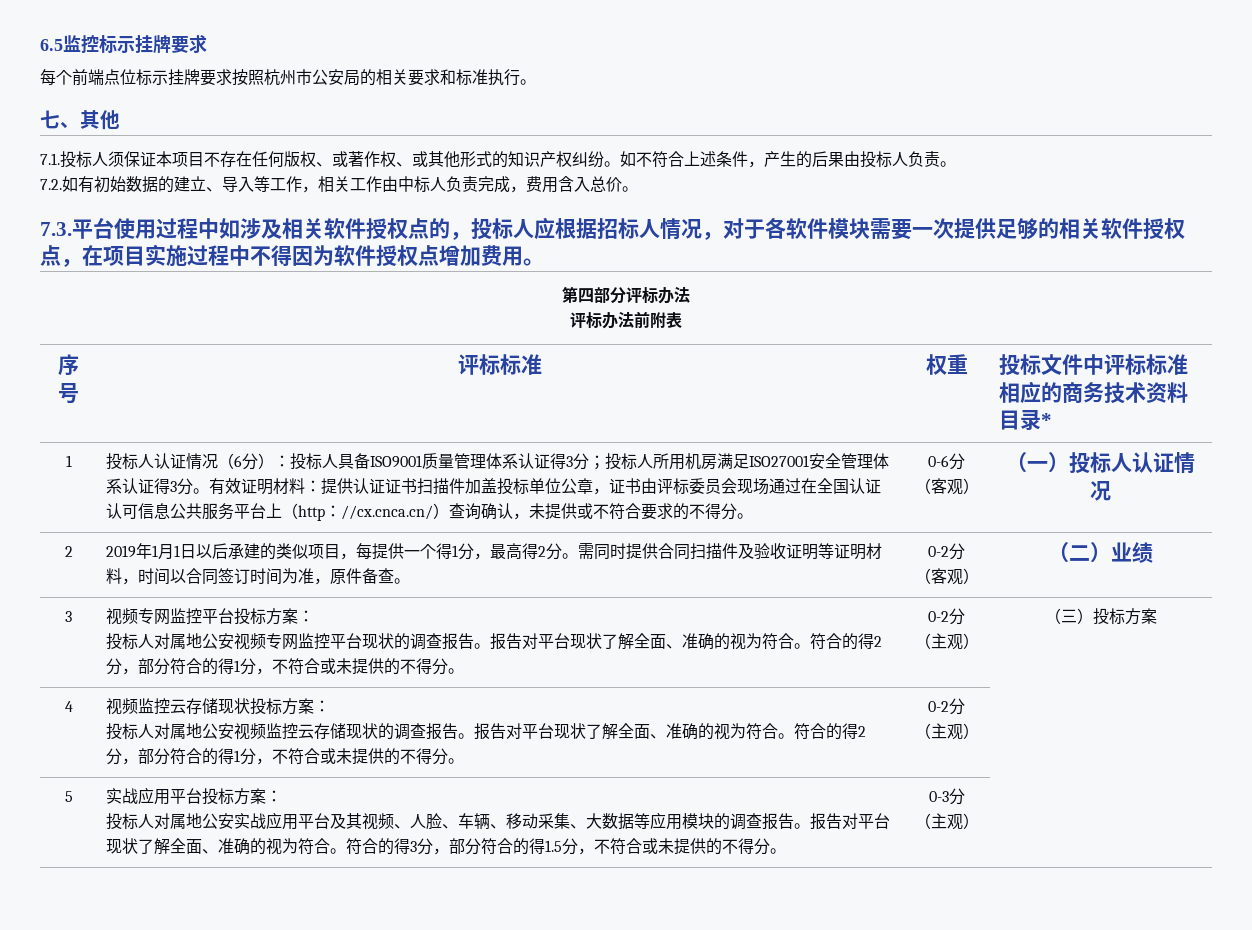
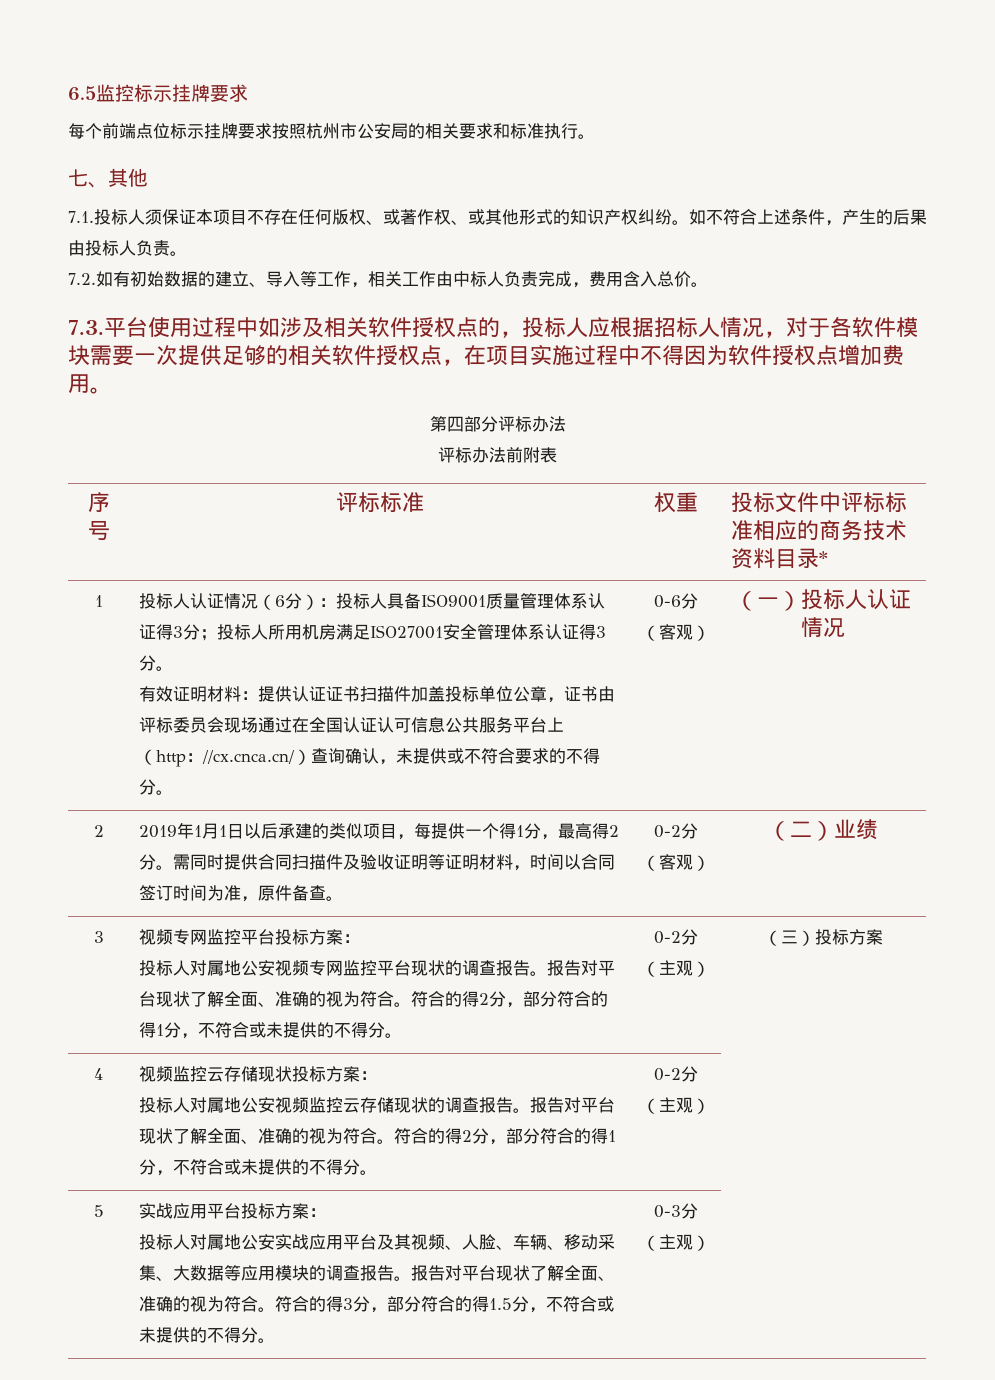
(209, 491) none -> (174, 668) //

